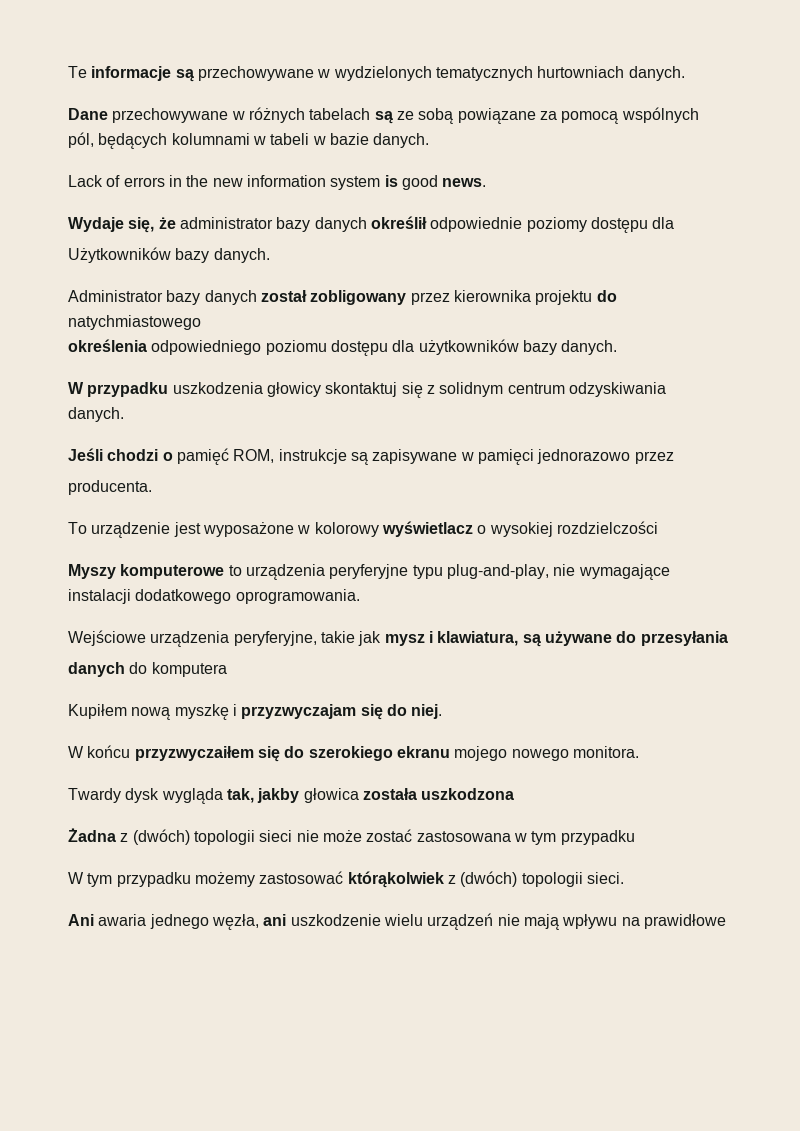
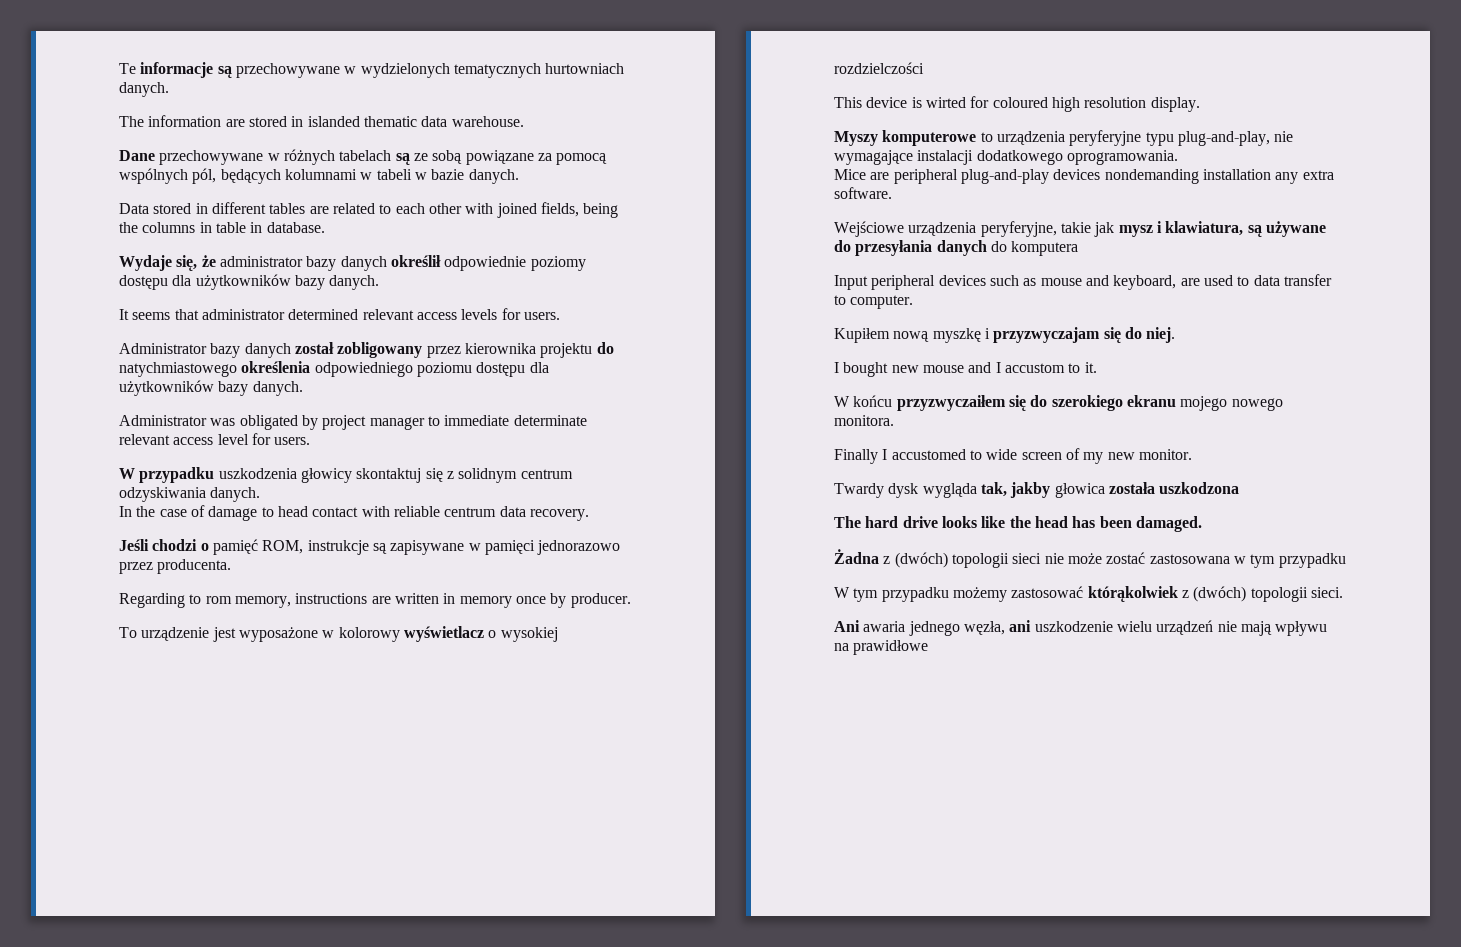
(685, 73) none -> [119,115,524,127] // The information are stored in islanded thematic data warehouse.
(699, 115) // -> (188, 176) none
[68,175,487,190] Lack of errors in the new information system is good news. -> [119,202,619,218] [119,222,325,233] Data stored in different tables are related to each other with joined fields, being the columns in table in database.
[68,247,270,263] // Użytkowników bazy danych. -> [195,274,380,290] [119,308,560,320] użytkowników bazy danych. // It seems that administrator determined relevant access levels for users.
(201, 322) // -> (237, 369) none
(618, 347) none -> [119,415,587,430] [119,433,311,445] // Administrator was obligated by project manager to immediate determinate relevant access level for users.
[68,407,124,422] // danych. -> [210,487,261,502] [119,505,589,521] danych. // In the case of damage to head contact with reliable centrum data recovery.
[68,480,152,495] // producenta. -> [157,559,232,574] [119,593,631,608] producenta. // Regarding to rom memory, instructions are written in memory once by producer.
(658, 527) none -> [834,96,1200,112] // This device is wirted for coloured high resolution display.
(670, 572) // -> (913, 157) none
(360, 596) none -> [834,169,1334,184] [834,187,892,199] // Mice are peripheral plug-and-play devices nondemanding installation any extra software.
(728, 638) // -> (933, 248) none
(227, 669) none -> [834,274,1332,290] [834,295,914,309] // Input peripheral devices such as mouse and keyboard, are used to data transfer to computer.
(443, 711) none -> [834,362,1097,377] // I bought new mouse and I accustom to it.
(639, 752) none -> [834,448,1192,464] // Finally I accustomed to wide screen of my new monitor.
(515, 794) none -> [834,516,1202,532] // The hard drive looks like the head has been damaged.

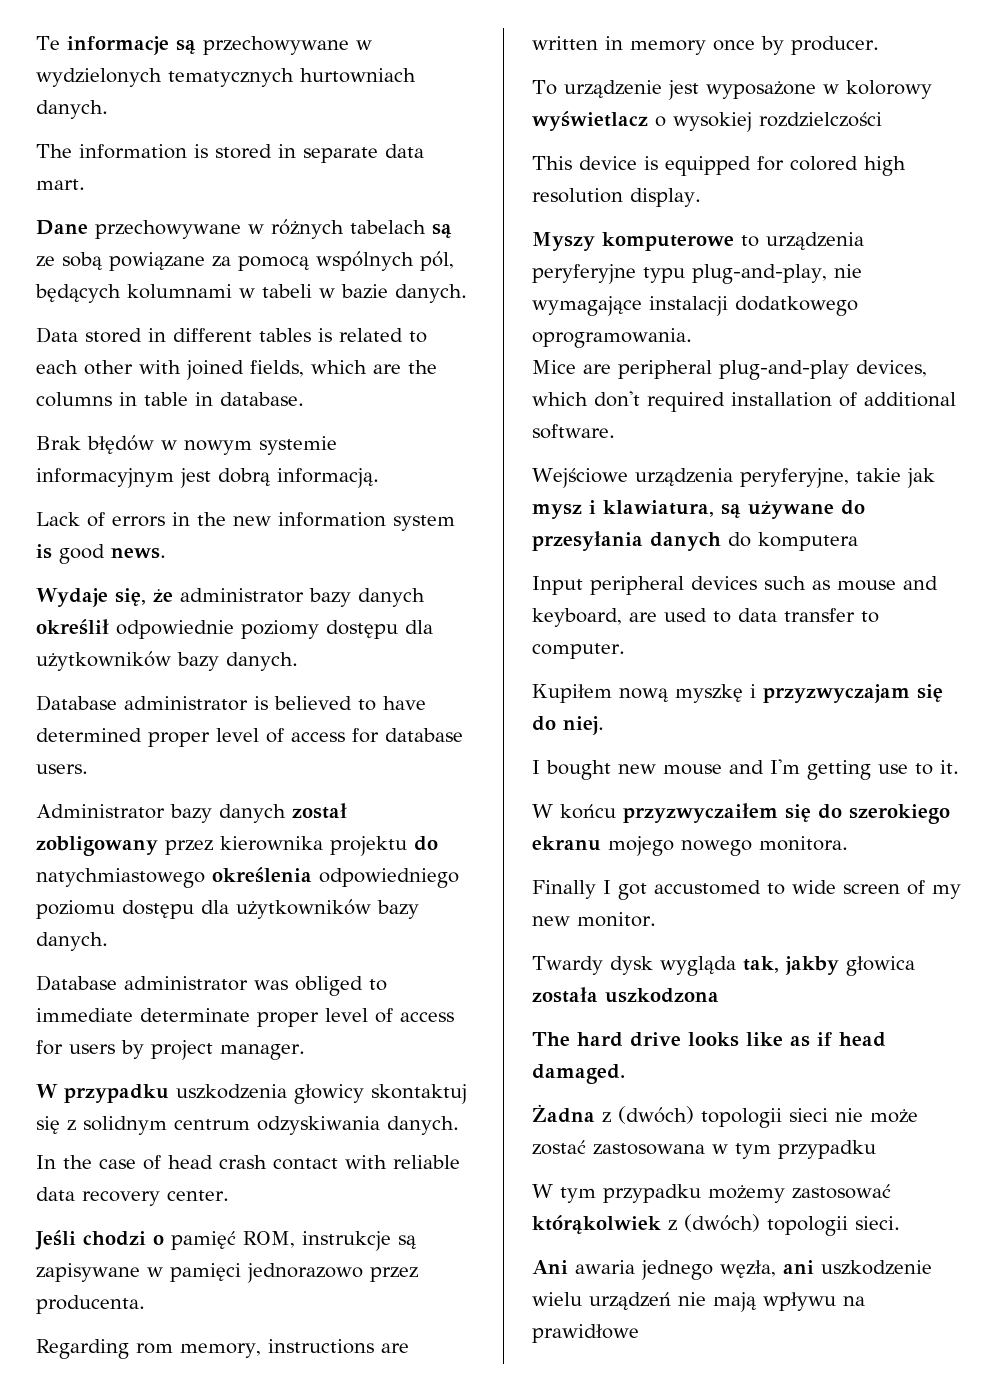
[225,116,524,127] are stored in islanded thematic data warehouse. -> [194,144,424,163] [36,179,85,190] is stored in separate data mart.
[309,206,329,214] are -> [318,328,332,342] is
[583,203,619,218] being -> [311,360,401,374] which are
(325, 227) none -> [36,435,337,455] [36,468,379,488] [36,512,455,531] [36,544,166,564] // Brak błędów w nowym systemie informacyjnym jest dobrą informacją. // Lack of errors in the new information system is good news.
[119,308,521,320] It seems that administrator determined relevant access levels for -> [36,695,426,711] [36,728,463,747] Database administrator is believed to have determined proper level of access for database
[119,415,587,430] [119,433,311,445] Administrator was obligated by project manager to immediate determinate relevant access level for users. -> [36,975,387,996] [36,1008,454,1027] [36,1040,305,1060] Database administrator was obliged to immediate determinate proper level of access for users by project manager.
[208,506,589,521] damage to head contact with reliable centrum data recovery. -> [168,1155,460,1170] [36,1187,229,1206] head crash contact with reliable data recovery center.
[189,594,202,604] to -> (129, 1349) none
[925,96,1048,108] wirted for coloured -> [665,156,858,176] equipped for colored
[1053,169,1334,184] devices nondemanding installation any extra -> [856,360,927,377] [532,391,956,412] devices, which don't required installation of additional
[995,362,1065,373] I accustom -> [770,759,908,780] I'm getting use
(888, 454) none -> [618,883,647,900] got
[1009,516,1132,528] the head has been -> [790,1032,886,1047] as if head

